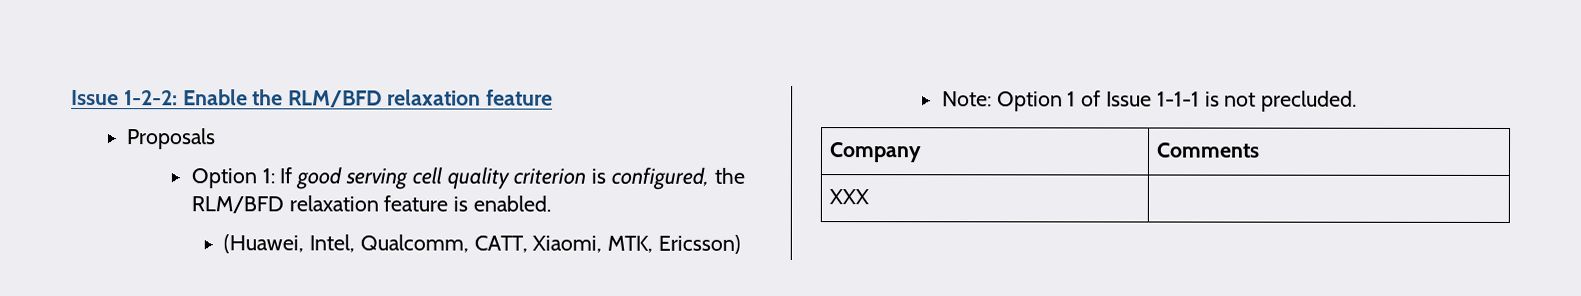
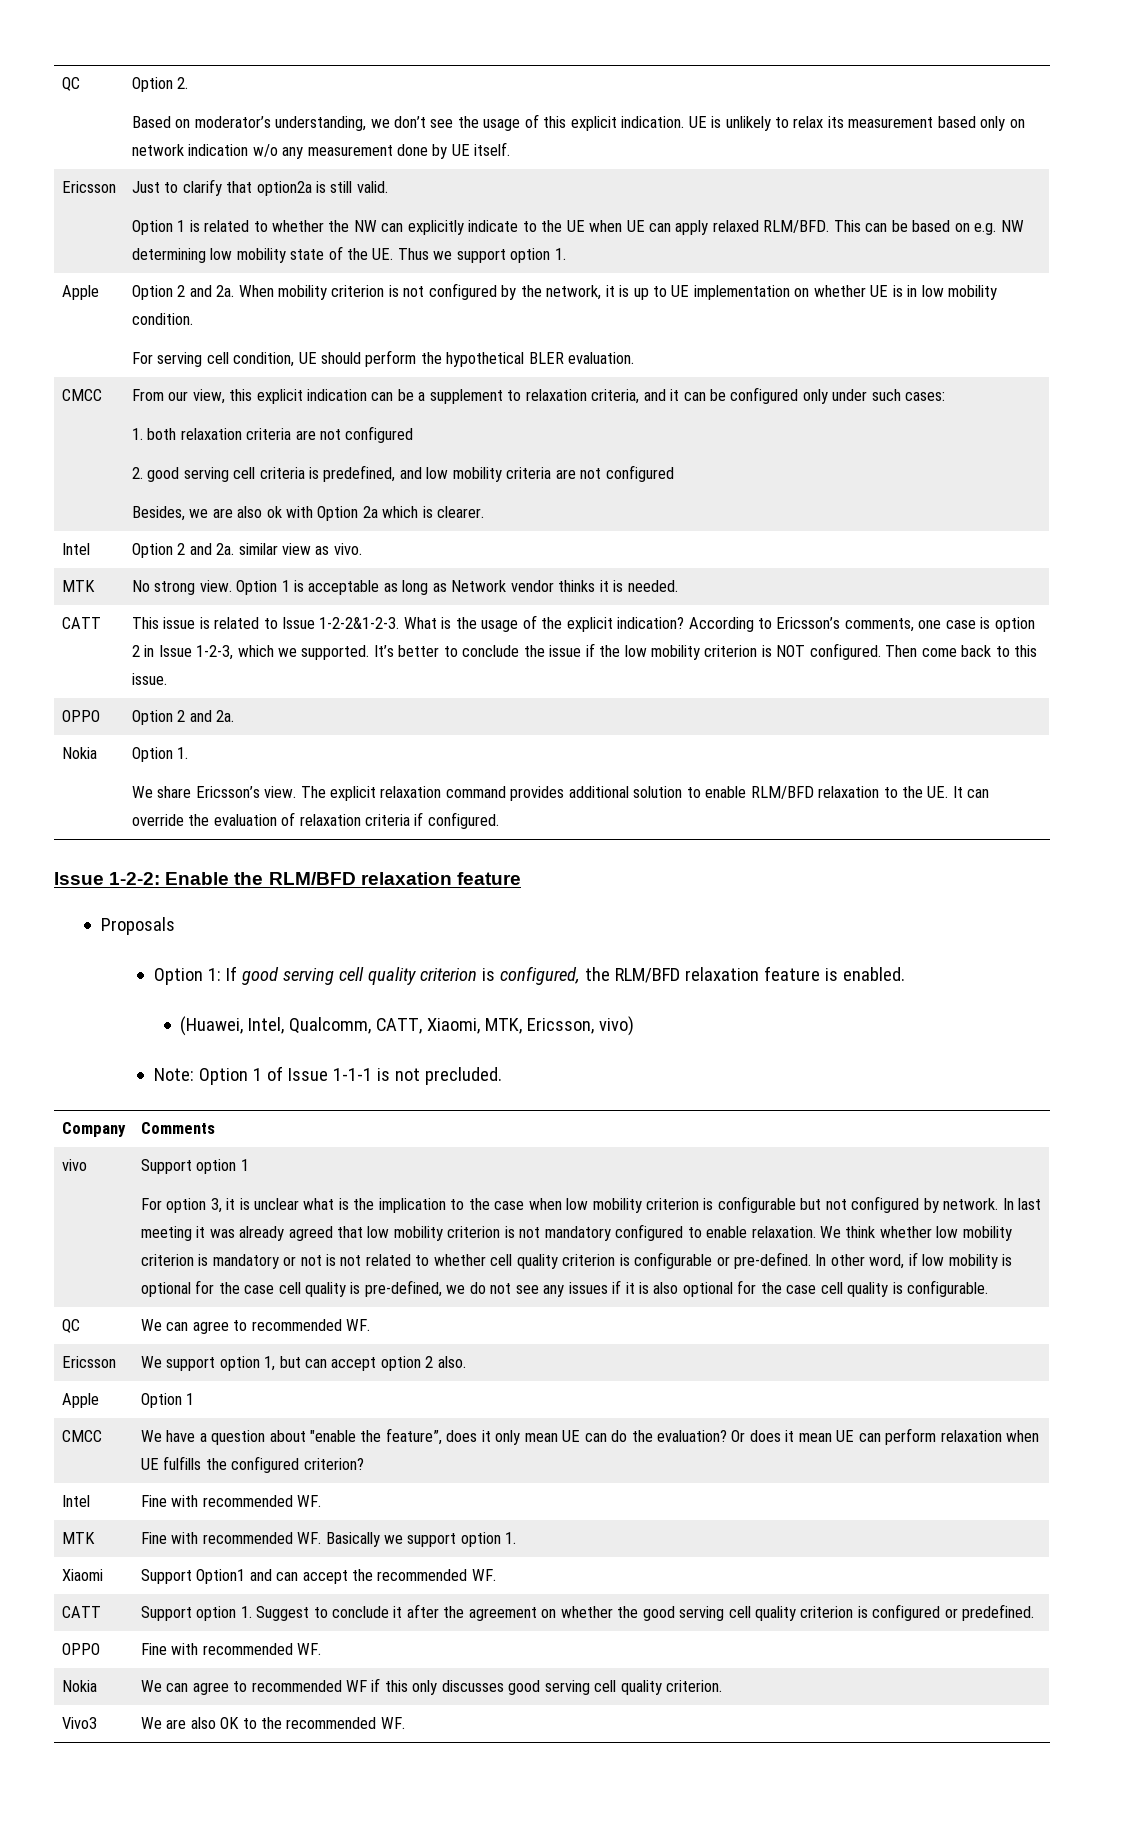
(71, 97) none -> [61,77,80,91] [131,77,189,92] [131,114,1025,131] [131,142,511,159] [61,181,116,193] [131,179,388,196] [131,220,1024,235] [131,246,566,263] [61,285,99,300] [131,283,998,300] [131,313,193,325] [131,350,635,367] [61,389,102,401] [131,387,946,404] [131,426,414,443] [131,465,674,482] [131,506,485,521] [61,543,90,555] [131,543,362,558] [61,580,95,592] [131,580,678,595] [61,617,101,629] [131,615,1035,632] [131,643,1038,660] [131,673,167,685] [61,710,100,722] [131,710,235,725] [61,747,97,759] [131,747,189,762] [131,786,990,801] [131,812,499,829] QC | Option 2. // Based on moderator’s understanding, we don’t see the usage of this explicit indication. UE is unlikely to relax its measurement based only on network indication w/o any measurement done by UE itself. // Ericsson | Just to clarify that option2a is still valid. // Option 1 is related to whether the NW can explicitly indicate to the UE when UE can apply relaxed RLM/BFD. This can be based on e.g. NW determining low mobility state of the UE. Thus we support option 1. // Apple | Option 2 and 2a. When mobility criterion is not configured by the network, it is up to UE implementation on whether UE is in low mobility condition. // For serving cell condition, UE should perform the hypothetical BLER evaluation. // CMCC | From our view, this explicit indication can be a supplement to relaxation criteria, and it can be configured only under such cases: // 1. both relaxation criteria are not configured // 2. good serving cell criteria is predefined, and low mobility criteria are not configured // Besides, we are also ok with Option 2a which is clearer. // Intel | Option 2 and 2a. similar view as vivo. // MTK | No strong view. Option 1 is acceptable as long as Network vendor thinks it is needed. // CATT | This issue is related to Issue 1-2-2&1-2-3. What is the usage of the explicit indication? According to Ericsson’s comments, one case is option 2 in Issue 1-2-3, which we supported. It’s better to conclude the issue if the low mobility criterion is NOT configured. Then come back to this issue. // OPPO | Option 2 and 2a. // Nokia | Option 1. // We share Ericsson’s view. The explicit relaxation command provides additional solution to enable RLM/BFD relaxation to the UE. It can override the evaluation of relaxation criteria if configured. //
[657,234,741,254] Ericsson) -> [527,1016,635,1036] Ericsson, vivo)
[829,189,870,205] XXX | -> [61,1159,87,1171] [140,1159,249,1174] [140,1196,1042,1213] [140,1224,1012,1241] [140,1252,1013,1269] [140,1280,989,1297] [61,1319,80,1333] [140,1319,370,1334] [61,1356,116,1368] [140,1356,466,1371] [61,1393,99,1408] [140,1393,195,1408] [61,1430,102,1442] [140,1428,1040,1445] [140,1456,364,1473] [61,1495,90,1507] [140,1495,322,1507] [61,1532,95,1544] [140,1532,517,1547] [61,1569,103,1581] [140,1569,496,1584] [61,1606,101,1618] [140,1604,1035,1621] [61,1643,100,1655] [140,1643,322,1655] [61,1680,97,1692] [140,1678,723,1695] [61,1717,97,1729] [140,1717,405,1729] vivo | Support option 1 // For option 3, it is unclear what is the implication to the case when low mobility criterion is configurable but not configured by network. In last meeting it was already agreed that low mobility criterion is not mandatory configured to enable relaxation. We think whether low mobility criterion is mandatory or not is not related to whether cell quality criterion is configurable or pre-defined. In other word, if low mobility is optional for the case cell quality is pre-defined, we do not see any issues if it is also optional for the case cell quality is configurable. // QC | We can agree to recommended WF. // Ericsson | We support option 1, but can accept option 2 also. // Apple | Option 1 // CMCC | We have a question about "enable the feature”, does it only mean UE can do the evaluation? Or does it mean UE can perform relaxation when UE fulfills the configured criterion? // Intel | Fine with recommended WF. // MTK | Fine with recommended WF. Basically we support option 1. // Xiaomi | Support Option1 and can accept the recommended WF. // CATT | Support option 1. Suggest to conclude it after the agreement on whether the good serving cell quality criterion is configured or predefined. // OPPO | Fine with recommended WF. // Nokia | We can agree to recommended WF if this only discusses good serving cell quality criterion. // Vivo3 | We are also OK to the recommended WF.

